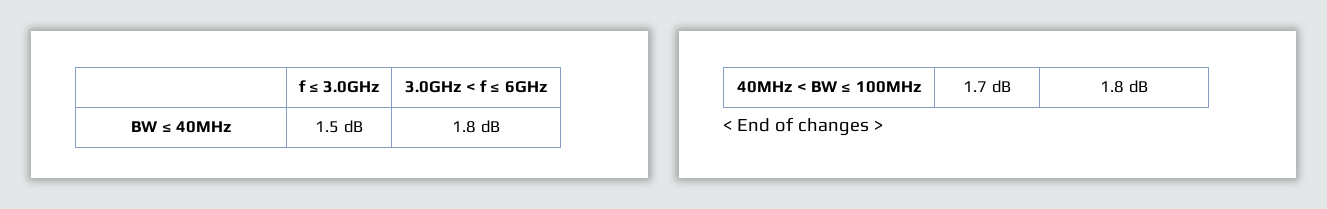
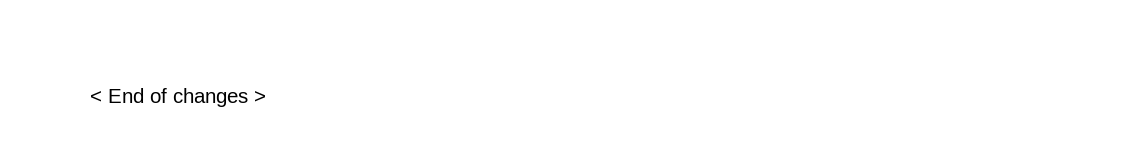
[298,80,380,93] [405,80,547,93] [131,121,231,133] [315,120,363,133] [452,120,500,133] [737,81,921,93] [963,80,1011,93] [1100,80,1148,93] | f ≤ 3.0GHz | 3.0GHz < f ≤ 6GHz // BW ≤ 40MHz | 1.5 dB | 1.8 dB // 40MHz < BW ≤ 100MHz | 1.7 dB | 1.8 dB // -> (90, 97) none

